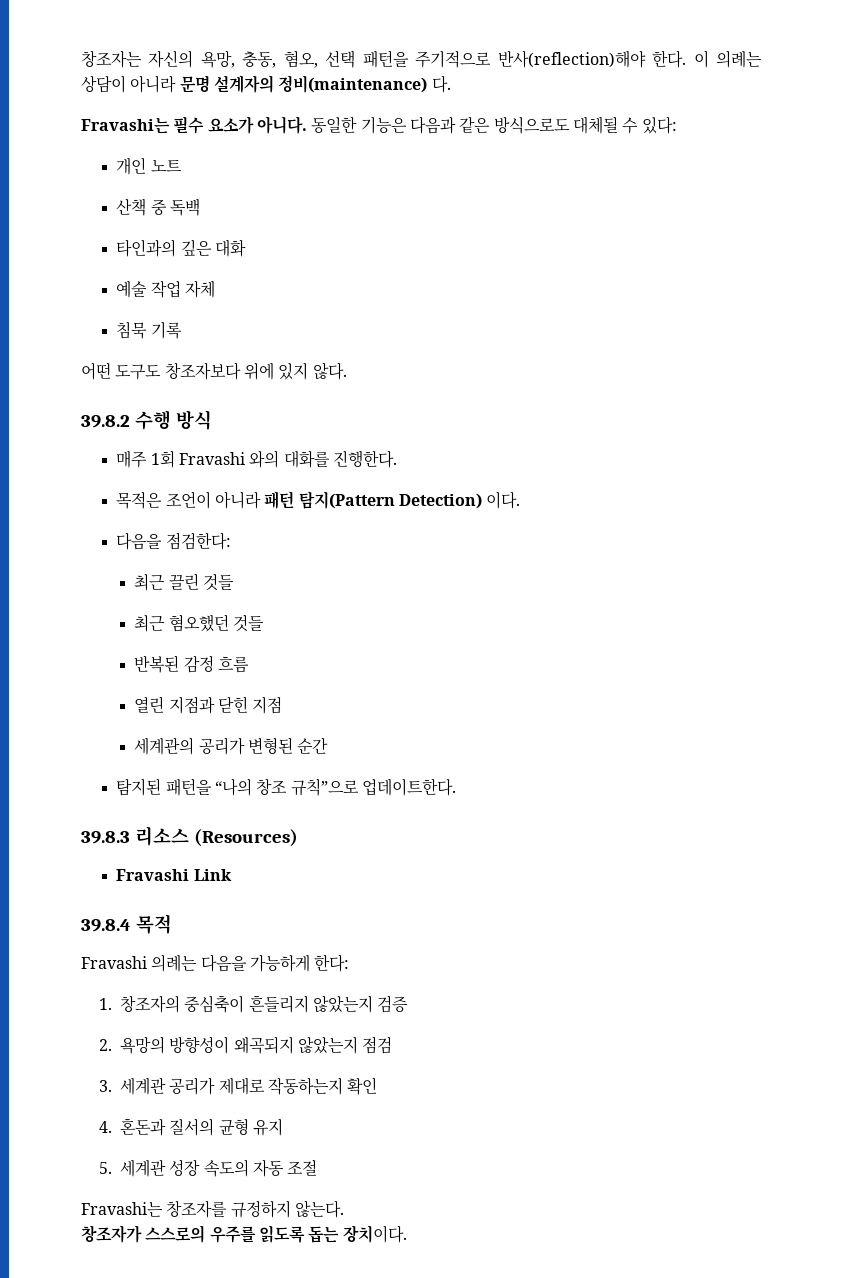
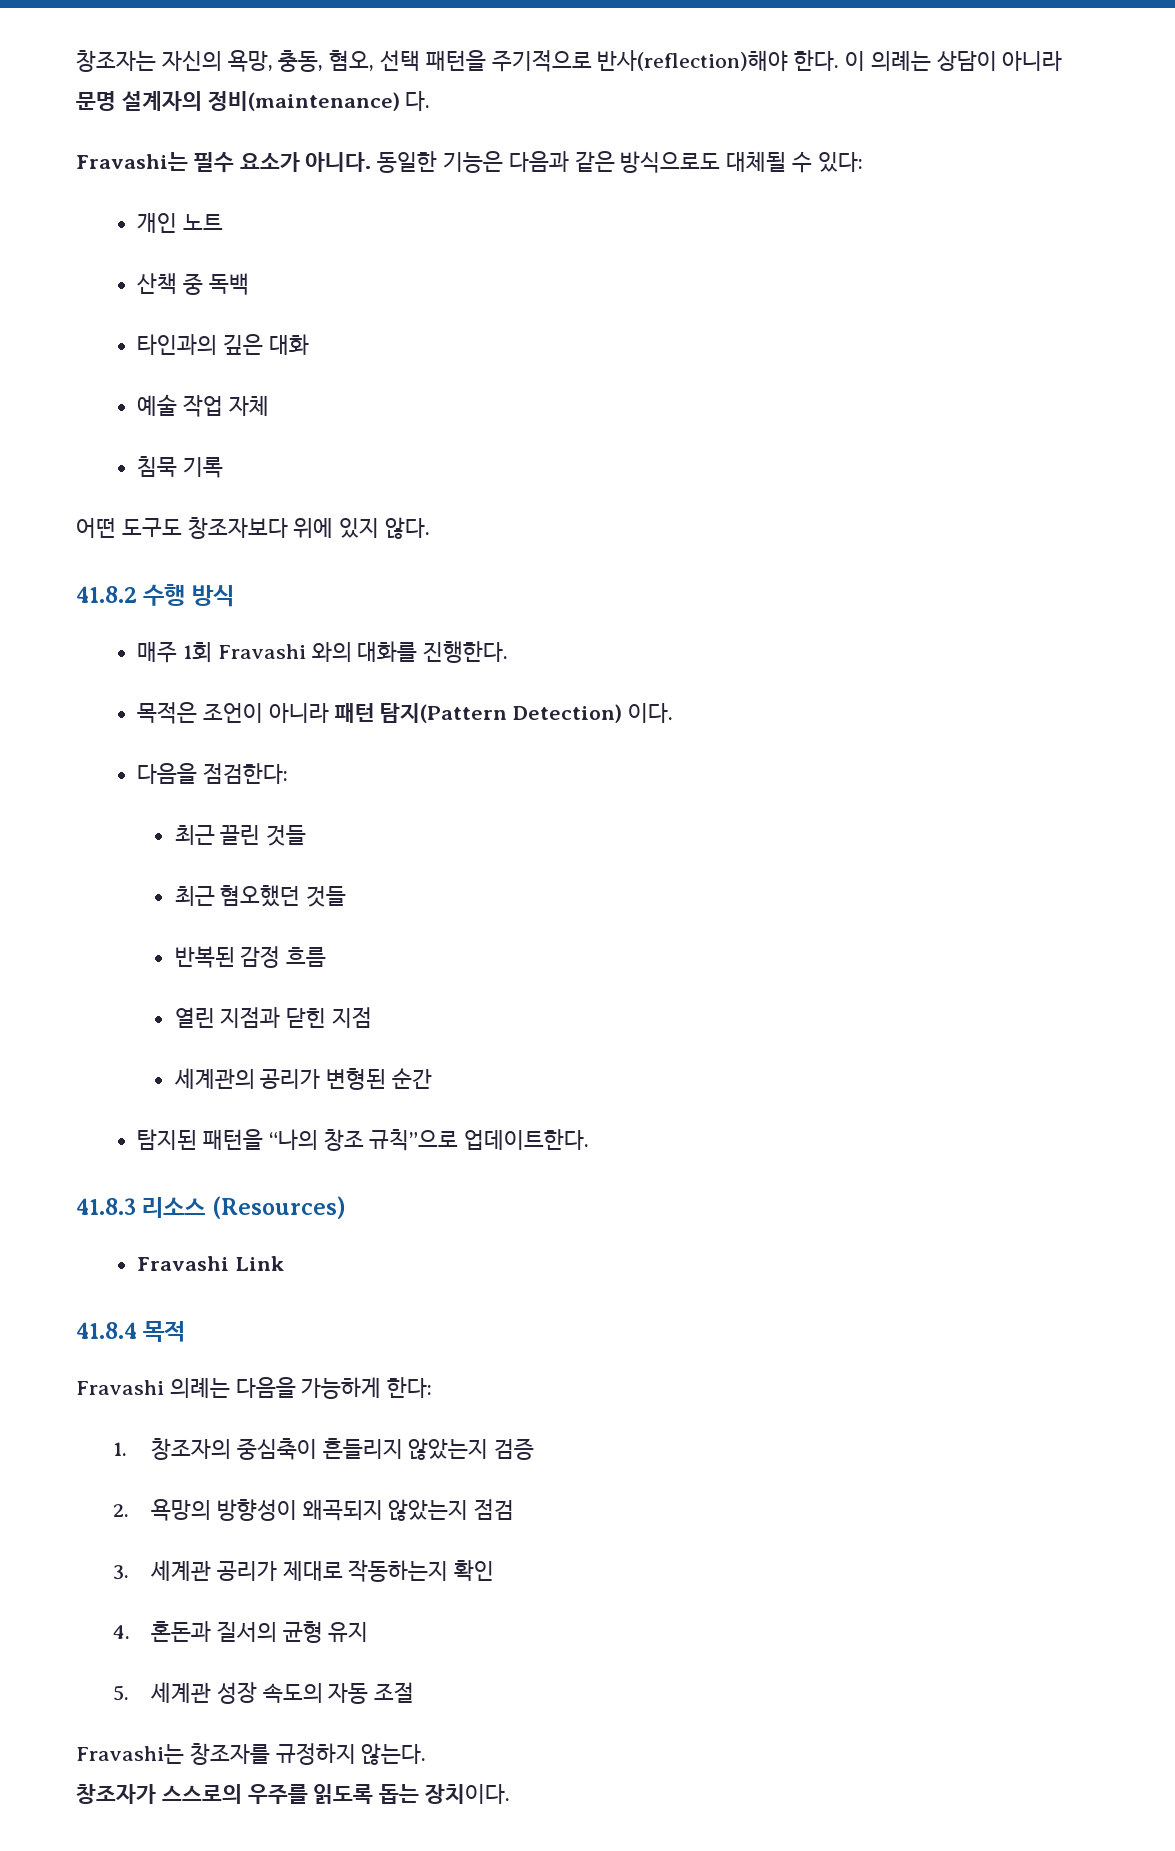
[81,415,130,428] 39.8.2 -> [76,586,137,603] 41.8.2
[81,831,130,844] 39.8.3 -> [76,1198,136,1215] 41.8.3
[81,919,131,932] 39.8.4 -> [76,1322,137,1339] 41.8.4

